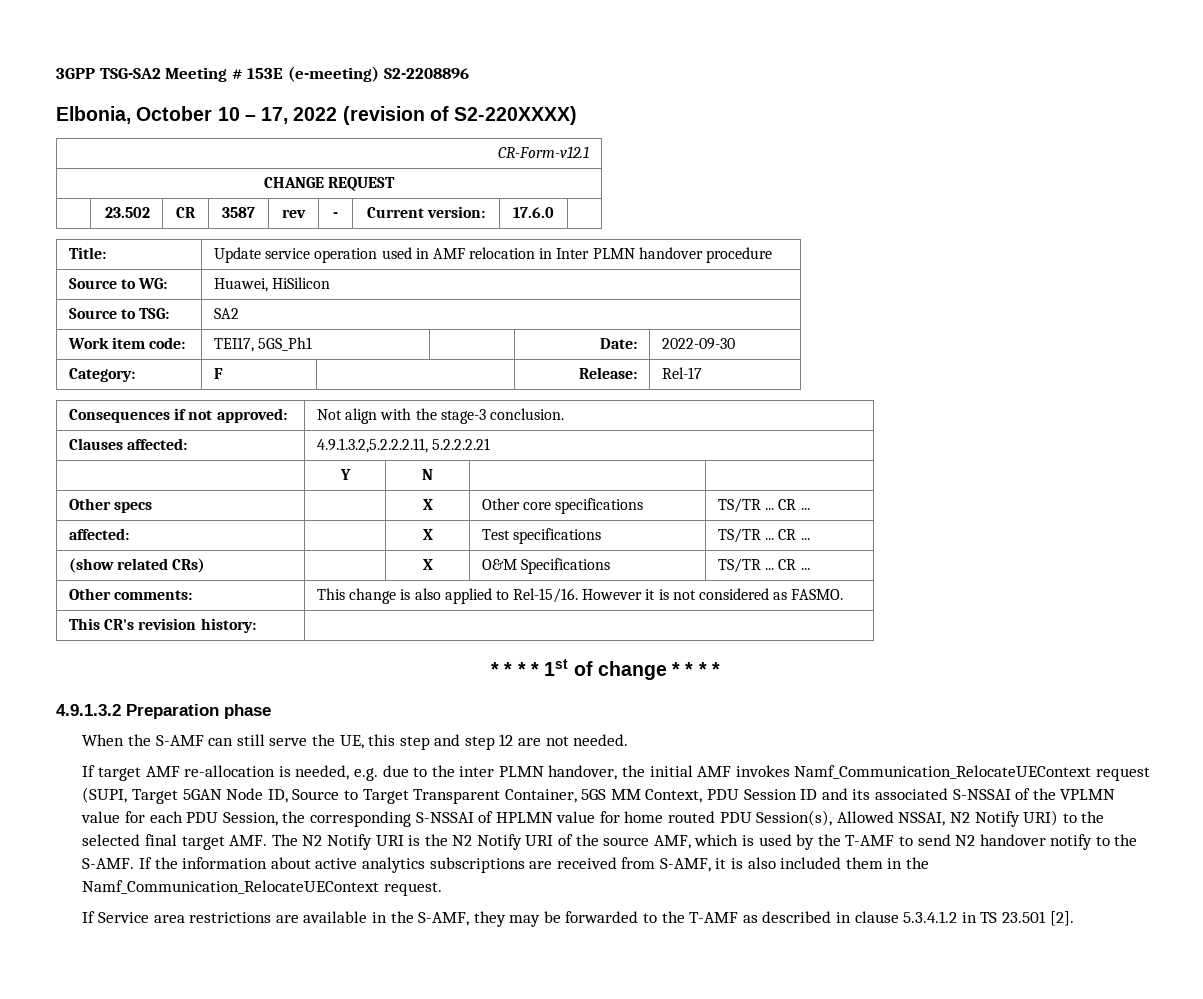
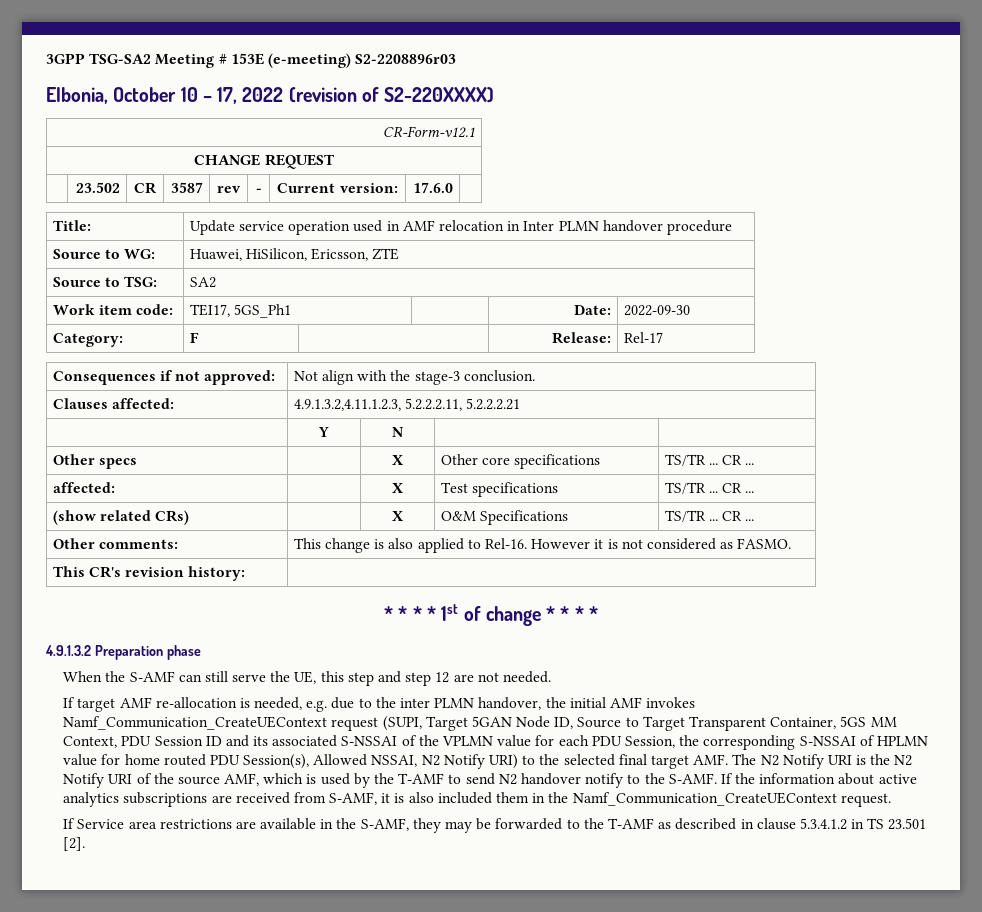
[383,68,469,79] S2-2208896 -> [355,54,457,64] S2-2208896r03
[272,277,331,289] HiSilicon -> [246,248,400,261] HiSilicon, Ericsson, ZTE
[316,438,428,453] 4.9.1.3.2,5.2.2.2.11, -> [293,398,463,411] 4.9.1.3.2,4.11.1.2.3, 5.2.2.2.11,
[513,588,579,603] Rel-15/16. -> [484,538,527,549] Rel-16.
[794,765,1092,779] Namf_Communication_RelocateUEContext -> [63,716,328,730] Namf_Communication_CreateUEContext
[82,880,380,894] Namf_Communication_RelocateUEContext -> [572,792,837,806] Namf_Communication_CreateUEContext

